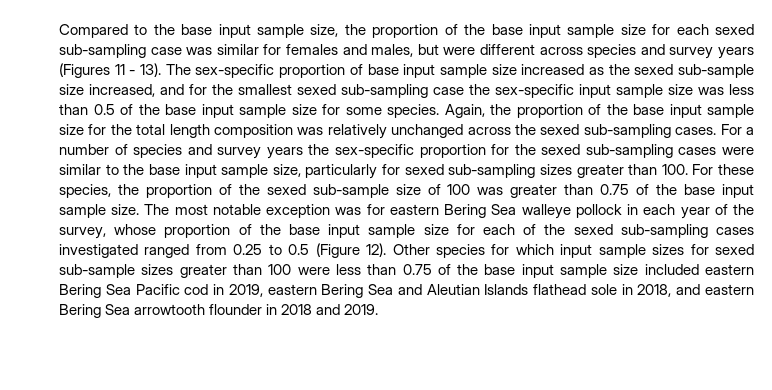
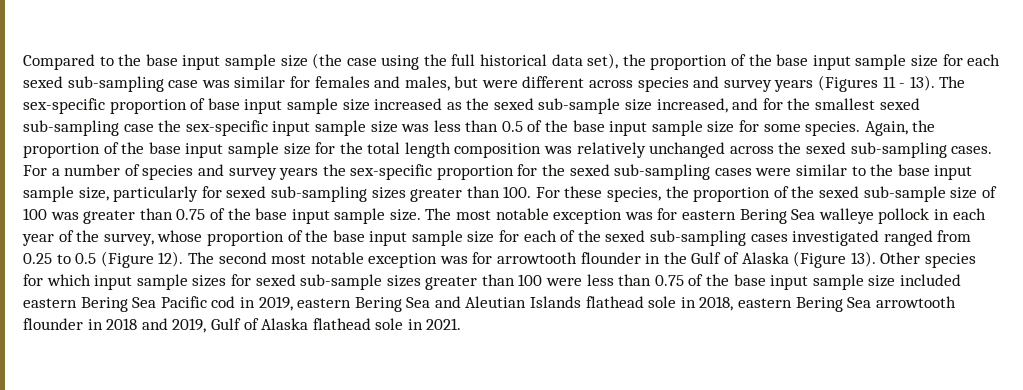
[310,24,339,37] size, -> [280,53,619,70] size (the case using the full historical data set),
(387, 250) none -> [187,251,876,268] The second most notable exception was for arrowtooth flounder in the Gulf of Alaska (Figure 13).
[676,284,701,295] and -> (734, 303) none
[344,304,379,315] 2019. -> [172,318,462,333] 2019, Gulf of Alaska flathead sole in 2021.

